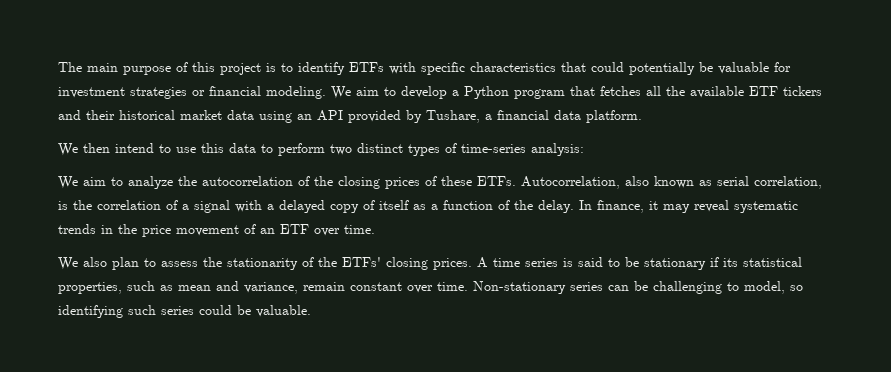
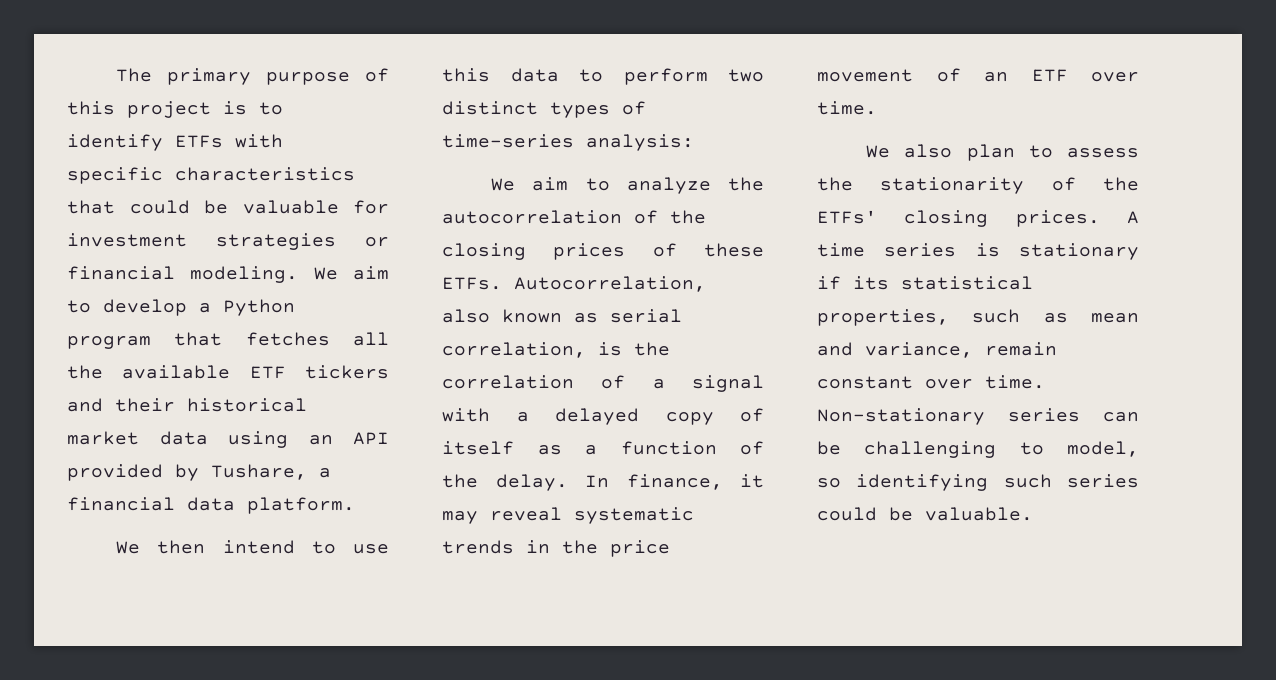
[87,63,118,72] main -> [166,68,251,85] primary
[629,62,695,75] potentially -> (190, 207) none
[578,257,639,267] said to be -> (1000, 250) none

